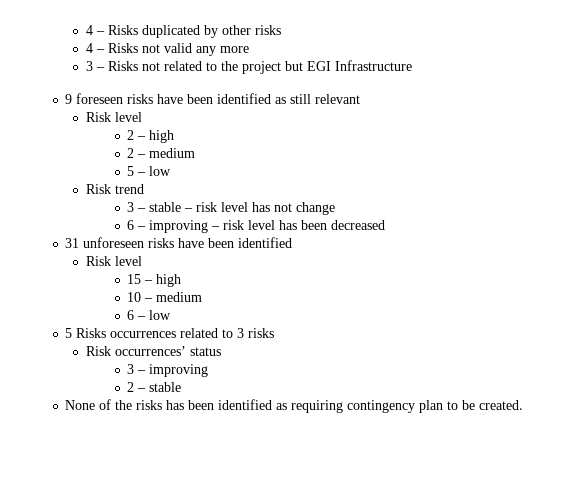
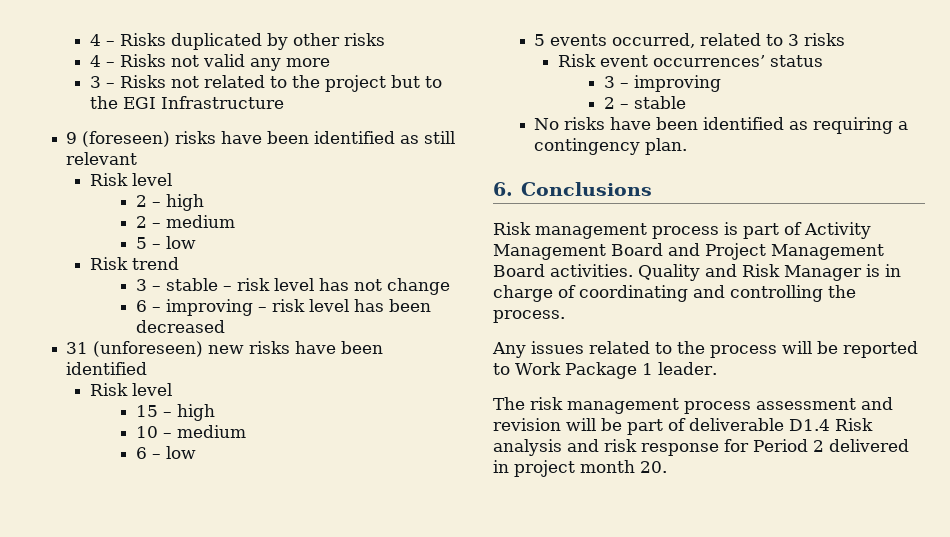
(303, 66) none -> [424,76,442,88] [89,96,118,109] to the
[76,93,124,104] foreseen -> [82,131,171,147] (foreseen)
[83,237,145,248] unforeseen -> [93,341,245,357] (unforeseen) new
[76,328,177,338] Risks occurrences -> [550,33,696,48] events occurred,
(111, 351) none -> [599,55,648,67] event
[65,399,524,413] None of the risks has been identified as requiring contingency plan to be created. -> [534,117,909,134] [534,138,688,155] [493,182,653,196] [493,222,871,239] [493,243,884,260] [493,264,901,281] [493,285,856,302] [493,310,565,323] [492,341,918,358] [493,362,717,379] [493,397,893,414] [493,418,873,435] [493,439,909,456] [493,460,667,477] No risks have been identified as requiring a contingency plan. // 6. Conclusions // Risk management process is part of Activity Management Board and Project Management Board activities. Quality and Risk Manager is in charge of coordinating and controlling the process. // Any issues related to the process will be reported to Work Package 1 leader. // The risk management process assessment and revision will be part of deliverable D1.4 Risk analysis and risk response for Period 2 delivered in project month 20.

